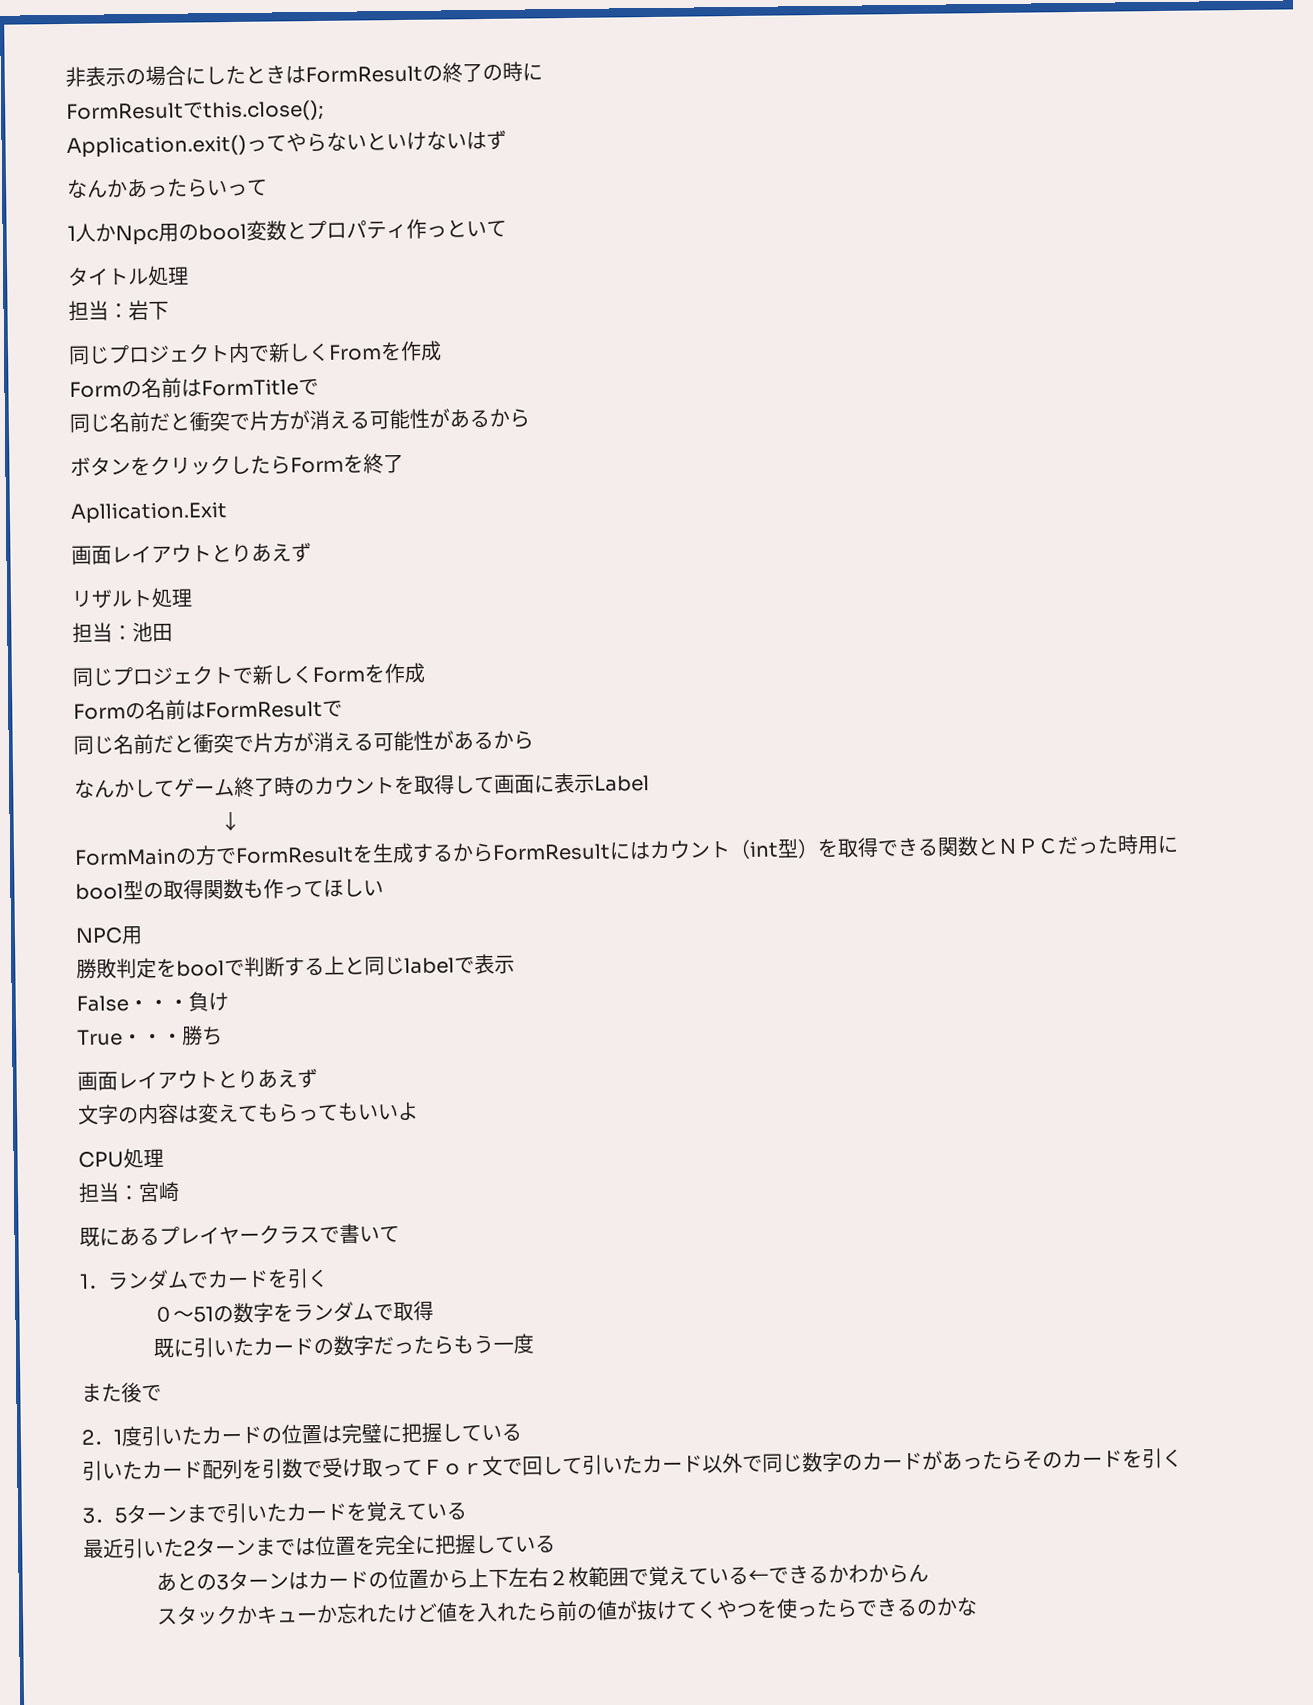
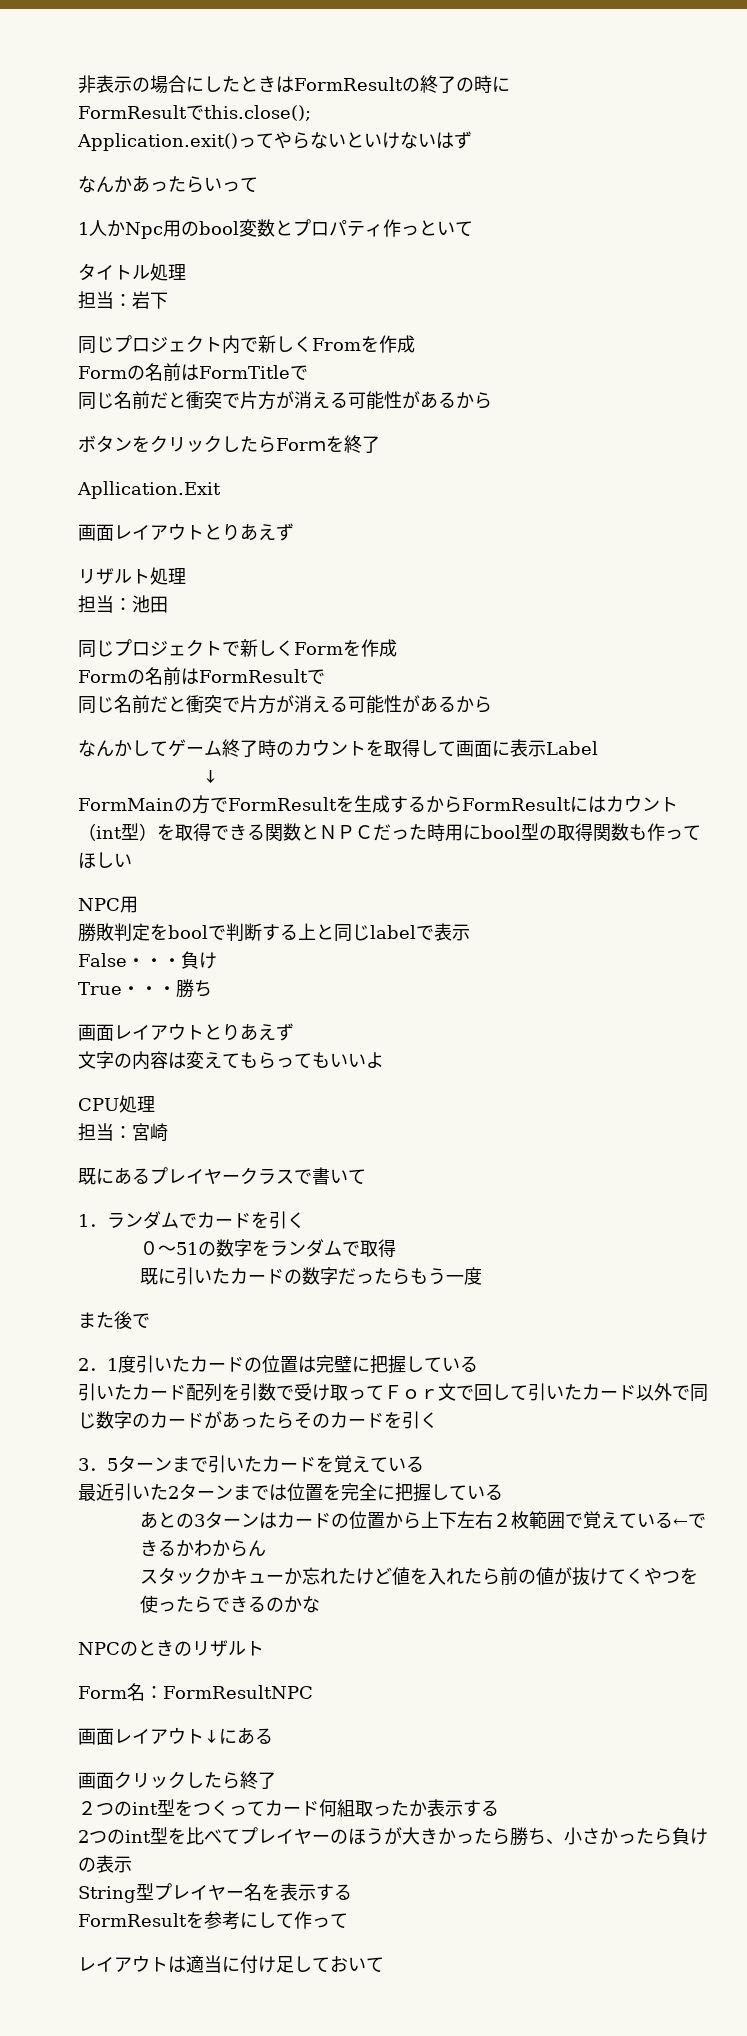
(979, 1606) none -> [78,1640,264,1657] [78,1683,313,1701] [78,1727,273,1745] [78,1771,276,1789] [78,1799,499,1817] [78,1827,708,1846] [78,1855,132,1873] [78,1883,352,1903] [78,1911,348,1930] [78,1955,384,1974] // NPCのときのリザルト // Form名：FormResultNPC // 画面レイアウト↓にある // 画面クリックしたら終了 // ２つのint型をつくってカード何組取ったか表示する // 2つのint型を比べてプレイヤーのほうが大きかったら勝ち、小さかったら負けの表示 // String型プレイヤー名を表示する // FormResultを参考にして作って // レイアウトは適当に付け足しておいて

